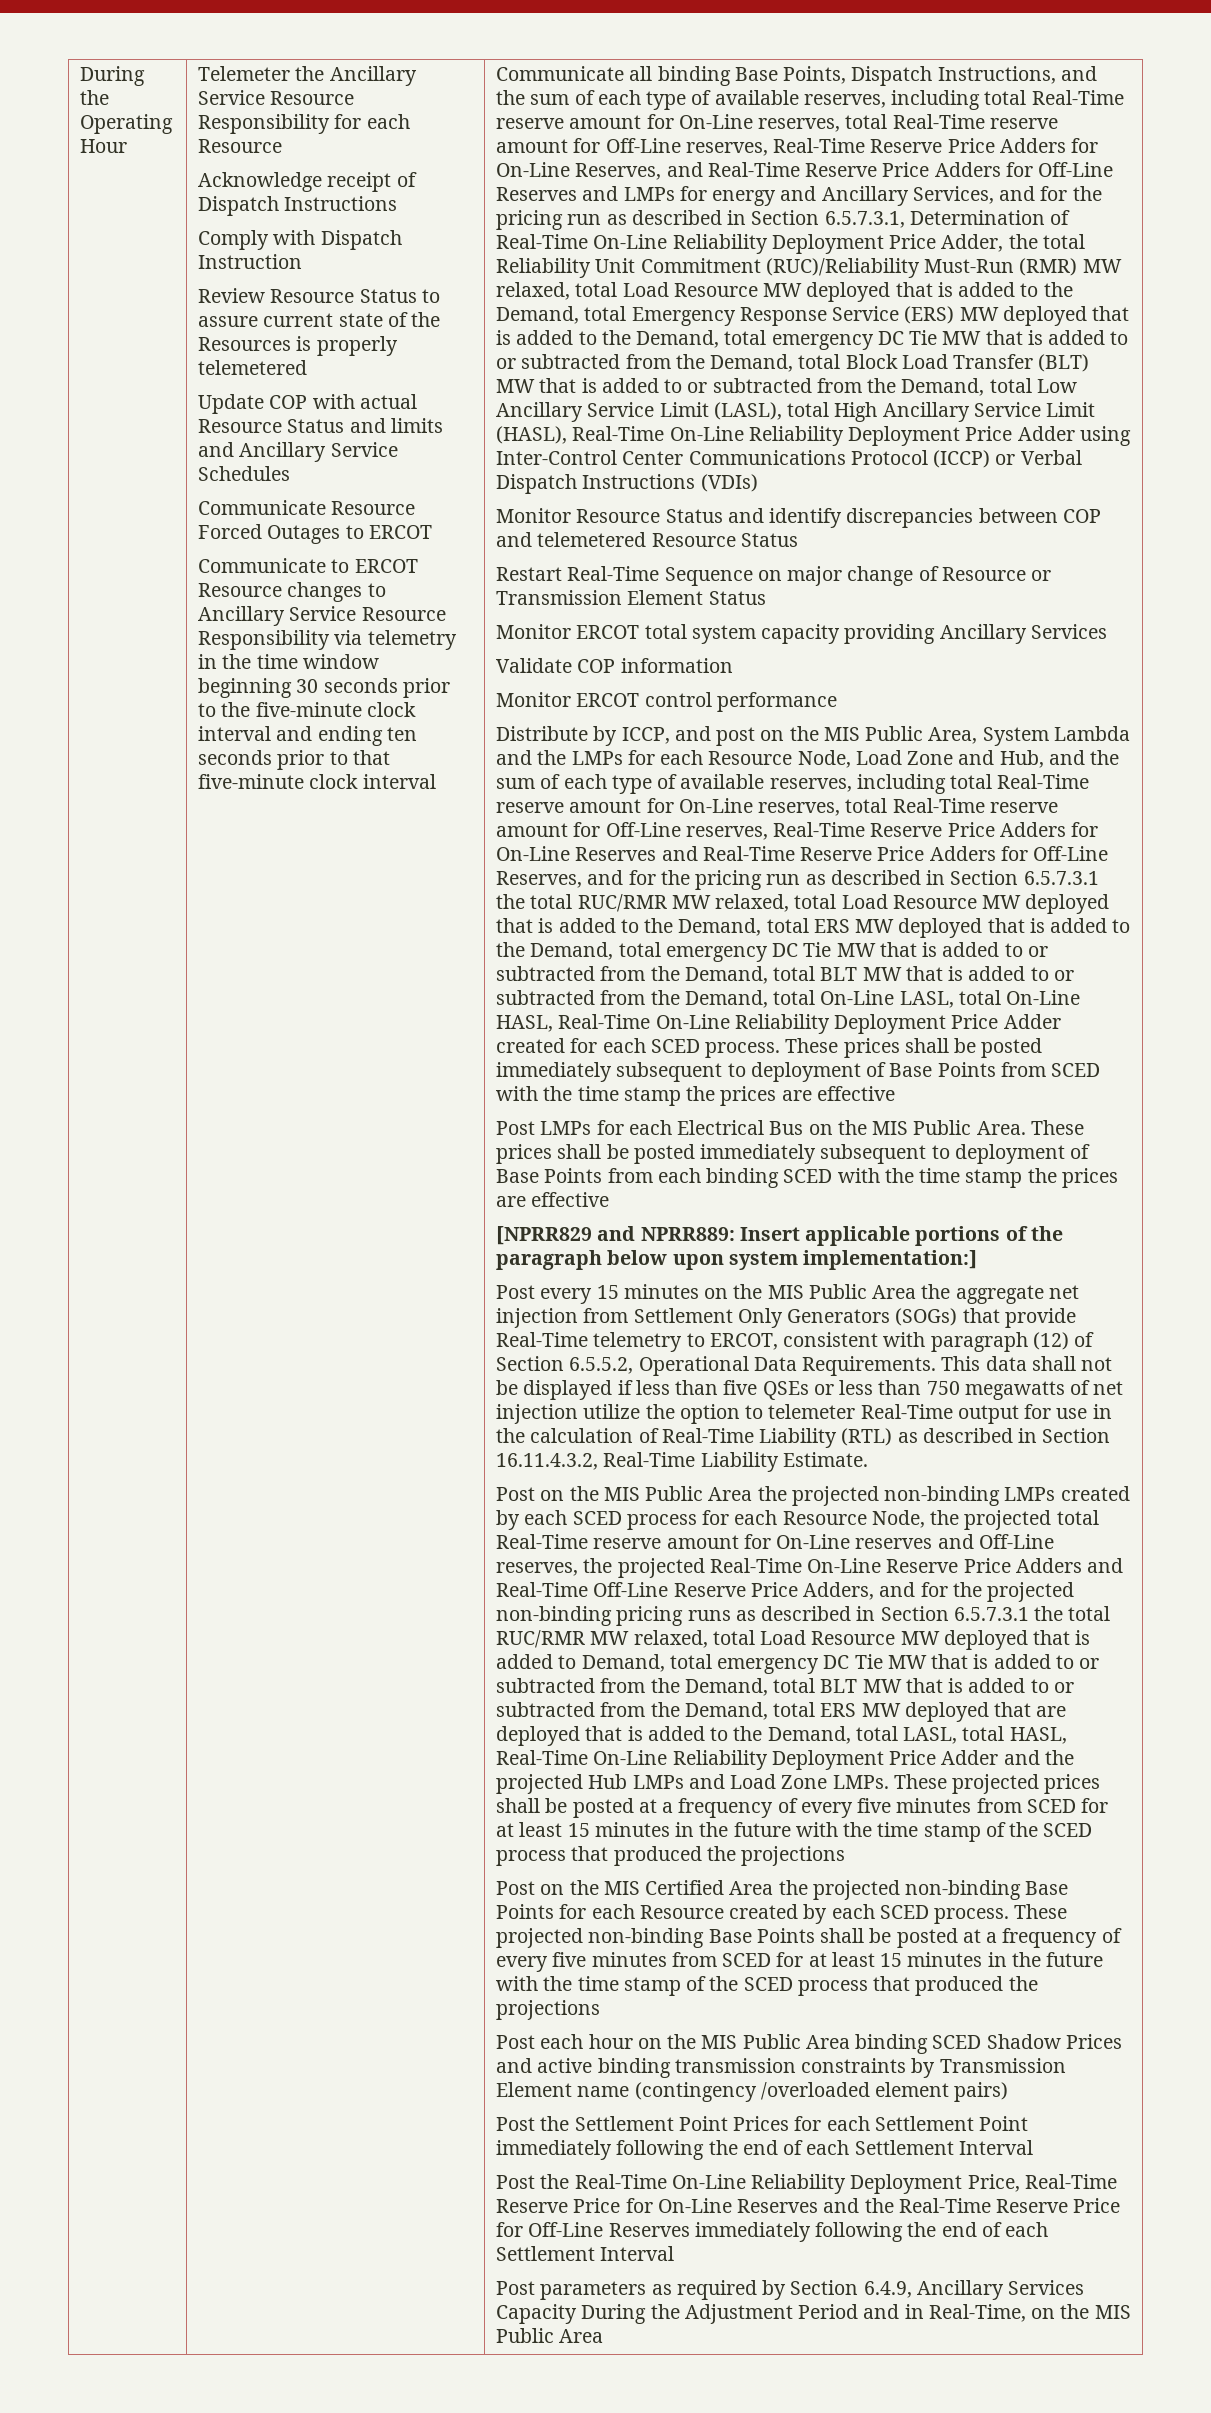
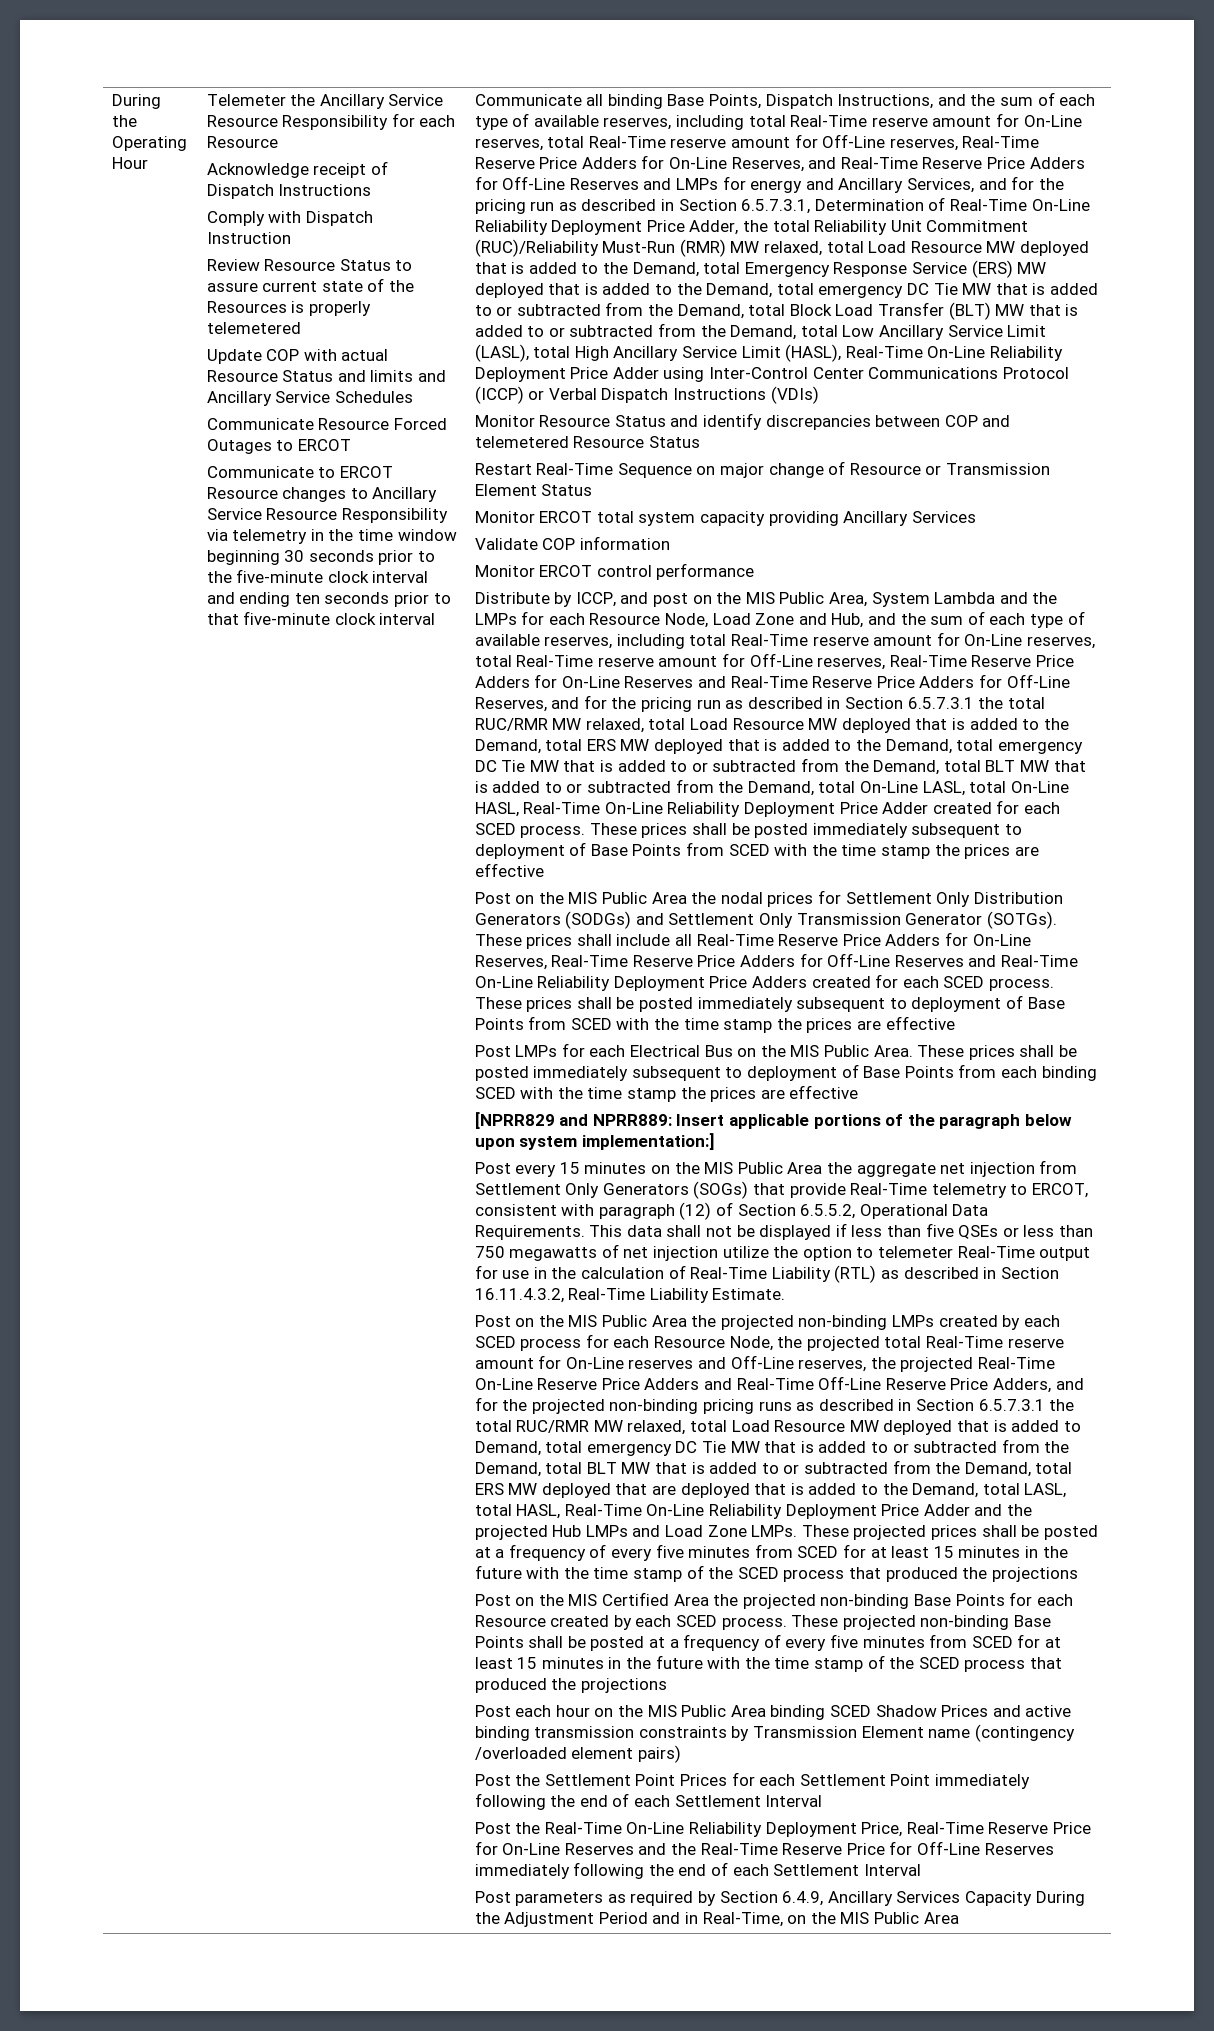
(895, 1093) none -> [474,890,1063,907] [474,911,1057,929] [474,932,1031,949] [474,953,1079,970] [474,974,1055,991] [474,995,1065,1012] [474,1016,955,1033] // Post on the MIS Public Area the nodal prices for Settlement Only Distribution Generators (SODGs) and Settlement Only Transmission Generator (SOTGs). These prices shall include all Real-Time Reserve Price Adders for On-Line Reserves, Real-Time Reserve Price Adders for Off-Line Reserves and Real-Time On-Line Reliability Deployment Price Adders created for each SCED process. These prices shall be posted immediately subsequent to deployment of Base Points from SCED with the time stamp the prices are effective

